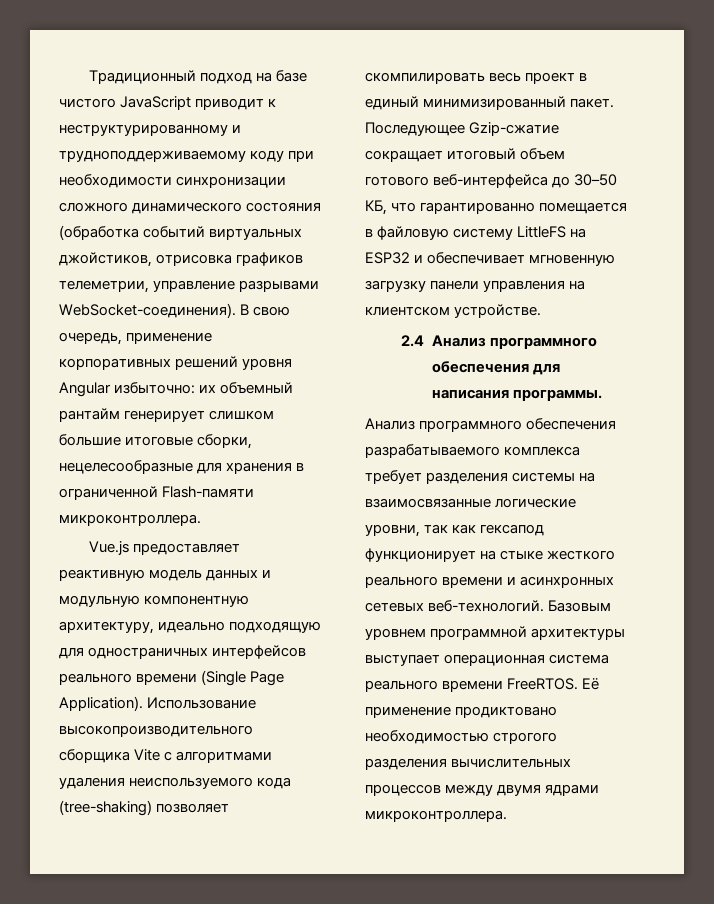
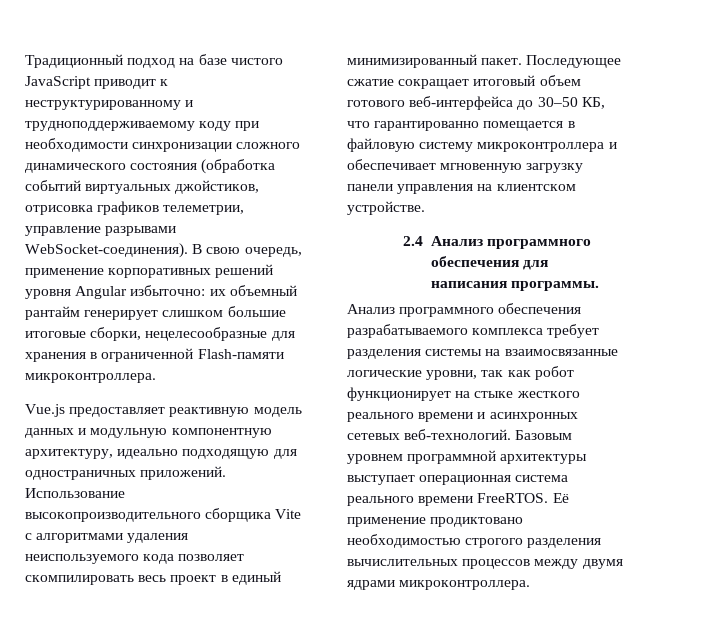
[212,645,307,659] [59,670,285,686] [59,696,143,711] интерфейсов реального времени (Single Page Application). -> [140,466,227,480] приложений.
[59,800,152,816] (tree-shaking) -> (175, 559) none
[469,122,560,136] Gzip-сжатие -> [347,79,394,86] сжатие
[517,226,587,238] [365,252,410,264] LittleFS на ESP32 -> [477,142,605,152] микроконтроллера
[480,524,545,536] гексапод -> [534,366,574,380] робот

